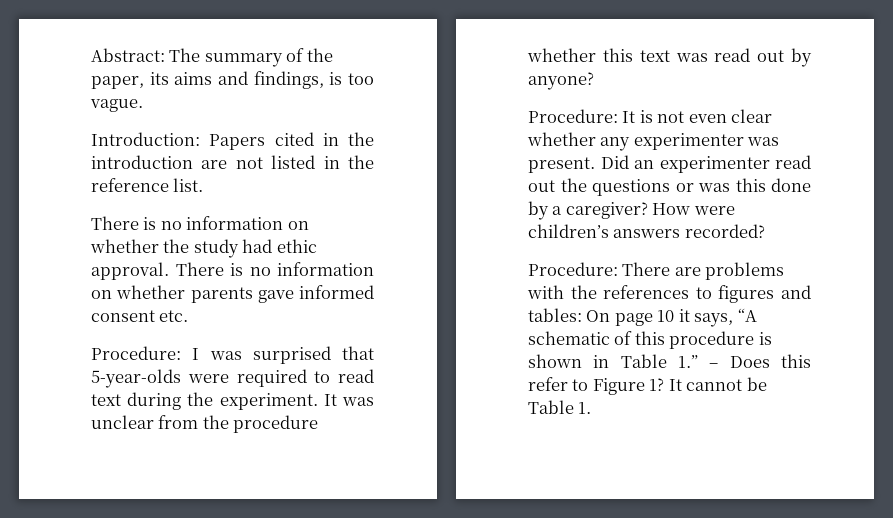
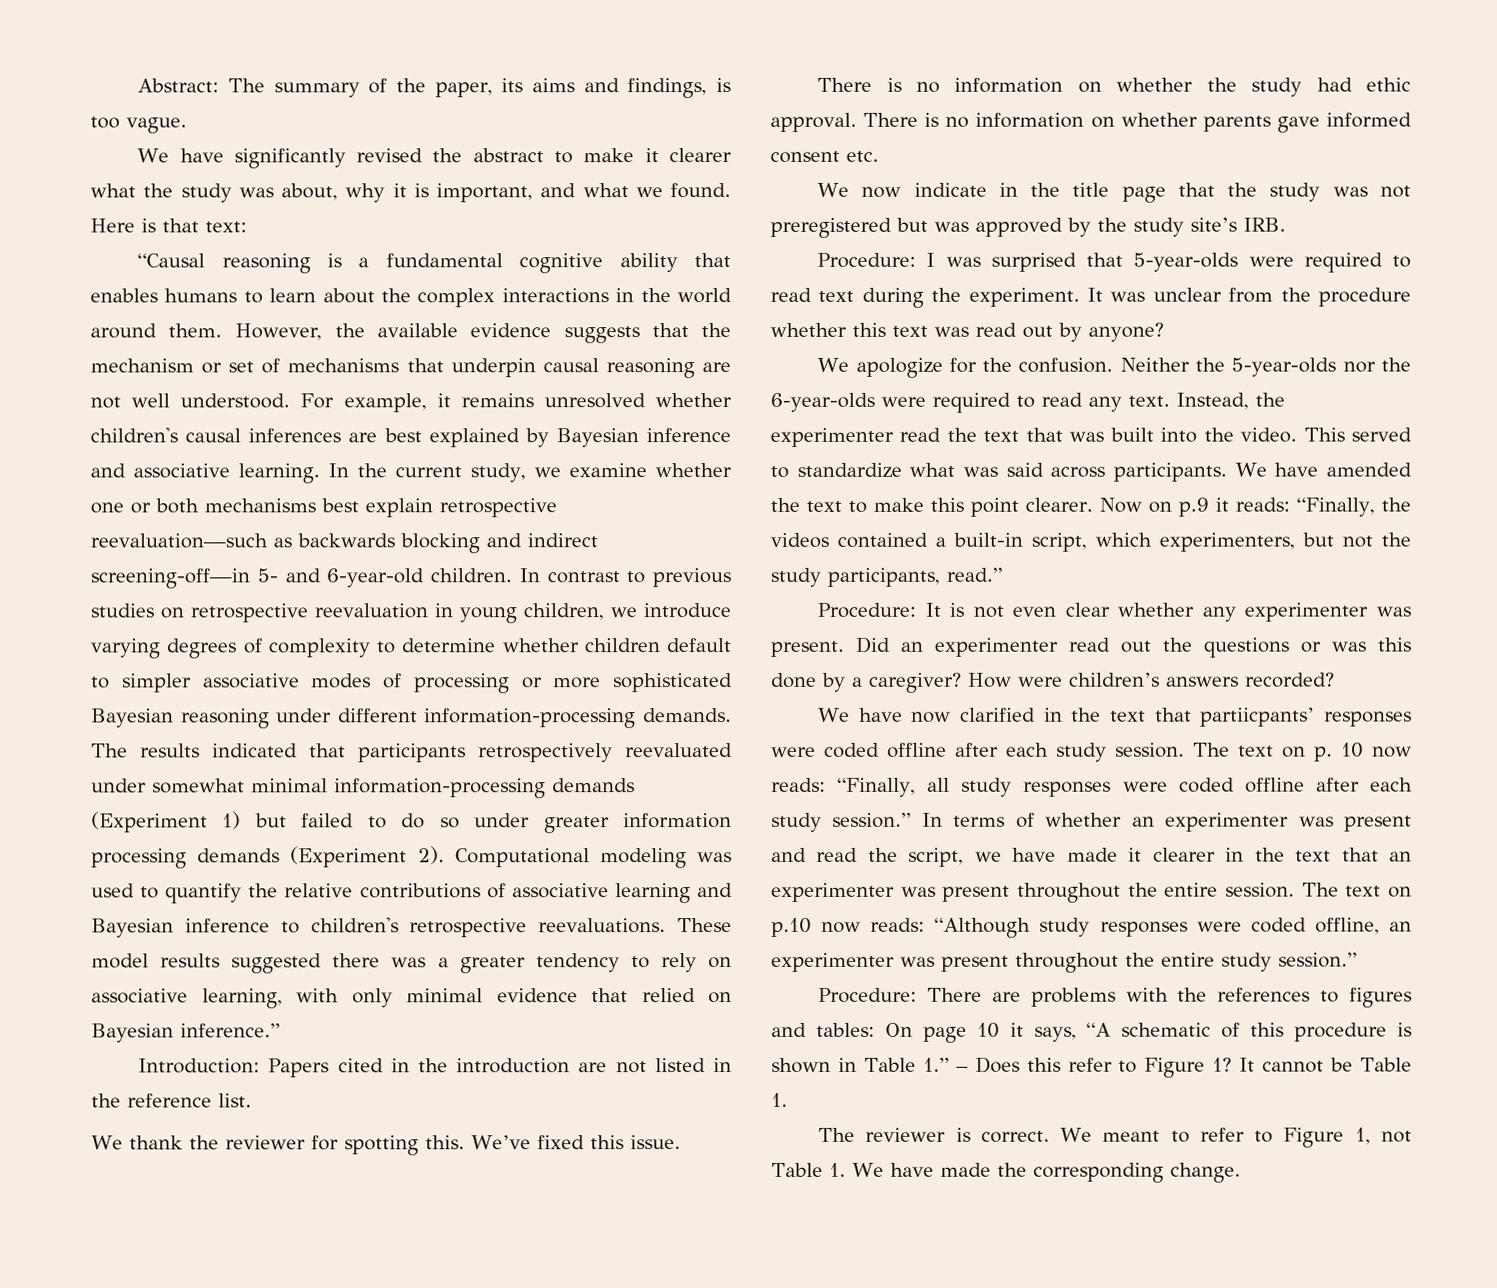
(143, 105) none -> [137,148,732,169] [90,183,731,203] [90,218,247,233] [137,253,731,274] [90,288,732,308] [90,323,731,344] [90,358,731,379] [90,393,732,413] [90,427,731,448] [90,463,732,484] [90,498,557,518] [90,533,598,554] [90,568,731,589] [90,603,731,624] [90,638,732,659] [91,673,733,694] [91,708,732,729] [91,743,733,763] [91,778,635,799] [91,811,733,834] [91,846,733,869] [91,883,733,904] [91,917,732,938] [91,953,733,974] [91,988,732,1009] [91,1023,280,1043] // We have significantly revised the abstract to make it clearer what the study was about, why it is important, and what we found. Here is that text: // “Causal reasoning is a fundamental cognitive ability that enables humans to learn about the complex interactions in the world around them. However, the available evidence suggests that the mechanism or set of mechanisms that underpin causal reasoning are not well understood. For example, it remains unresolved whether children's causal inferences are best explained by Bayesian inference and associative learning. In the current study, we examine whether one or both mechanisms best explain retrospective reevaluation—such as backwards blocking and indirect screening-off—in 5- and 6-year-old children. In contrast to previous studies on retrospective reevaluation in young children, we introduce varying degrees of complexity to determine whether children default to simpler associative modes of processing or more sophisticated Bayesian reasoning under different information-processing demands. The results indicated that participants retrospectively reevaluated under somewhat minimal information-processing demands (Experiment 1) but failed to do so under greater information processing demands (Experiment 2). Computational modeling was used to quantify the relative contributions of associative learning and Bayesian inference to children's retrospective reevaluations. These model results suggested there was a greater tendency to rely on associative learning, with only minimal evidence that relied on Bayesian inference.”
(204, 185) none -> [91,1135,681,1156] // We thank the reviewer for spotting this. We’ve fixed this issue.
(189, 316) none -> [817,182,1411,203] [770,217,1286,238] // We now indicate in the title page that the study was not preregistered but was approved by the study site’s IRB.
(594, 81) none -> [817,357,1411,378] [770,392,1285,413] [770,427,1412,447] [770,462,1412,482] [770,497,1411,517] [770,532,1411,552] [770,567,1002,587] // We apologize for the confusion. Neither the 5-year-olds nor the 6-year-olds were required to read any text. Instead, the experimenter read the text that was built into the video. This served to standardize what was said across participants. We have amended the text to make this point clearer. Now on p.9 it reads: “Finally, the videos contained a built-in script, which experimenters, but not the study participants, read.”
(765, 231) none -> [818,707,1412,727] [771,742,1412,762] [771,777,1413,797] [771,812,1412,832] [771,847,1412,867] [771,882,1412,903] [771,917,1412,938] [771,952,1357,973] // We have now clarified in the text that partiicpants’ responses were coded offline after each study session. The text on p. 10 now reads: “Finally, all study responses were coded offline after each study session.” In terms of whether an experimenter was present and read the script, we have made it clearer in the text that an experimenter was present throughout the entire session. The text on p.10 now reads: “Although study responses were coded offline, an experimenter was present throughout the entire study session.”
(592, 408) none -> [818,1127,1412,1148] [771,1162,1241,1183] // The reviewer is correct. We meant to refer to Figure 1, not Table 1. We have made the corresponding change.

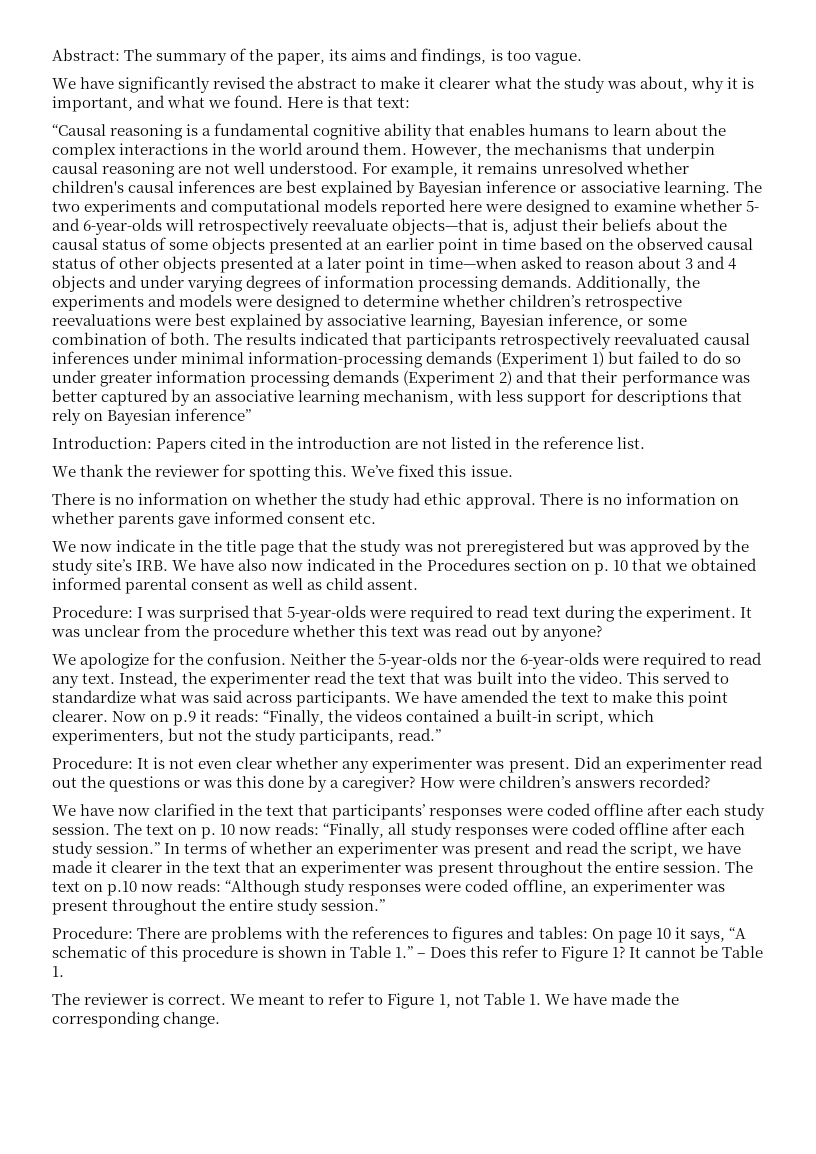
[376,323,731,344] [90,358,281,374] available evidence suggests that the mechanism or set of -> (511, 149) none
[90,463,126,478] and -> [560,185,577,193] or
[328,463,732,483] [90,498,557,518] [90,533,598,554] [90,568,731,589] [90,603,731,624] [90,638,732,659] [91,673,733,694] [91,708,732,729] In the current study, we examine whether one or both mechanisms best explain retrospective reevaluation—such as backwards blocking and indirect screening-off—in 5- and 6-year-old children. In contrast to previous studies on retrospective reevaluation in young children, we introduce varying degrees of complexity to determine whether children default to simpler associative modes of processing or more sophisticated Bayesian reasoning under different information-processing demands. -> [733,181,762,193] [52,199,759,216] [52,218,727,235] [52,237,753,254] [52,256,736,273] [52,275,700,292] [52,294,683,311] [52,313,687,330] [52,332,211,345] The two experiments and computational models reported here were designed to examine whether 5- and 6-year-olds will retrospectively reevaluate objects—that is, adjust their beliefs about the causal status of some objects presented at an earlier point in time based on the observed causal status of other objects presented at a later point in time—when asked to reason about 3 and 4 objects and under varying degrees of information processing demands. Additionally, the experiments and models were designed to determine whether children’s retrospective reevaluations were best explained by associative learning, Bayesian inference, or some combination of both.
[91,778,245,794] under somewhat -> [703,333,750,345] [52,351,178,364] causal inferences under
[417,846,733,869] [91,883,733,904] [91,917,732,938] [91,953,733,974] [91,988,732,1009] [91,1023,280,1043] 2). Computational modeling was used to quantify the relative contributions of associative learning and Bayesian inference to children's retrospective reevaluations. These model results suggested there was a greater tendency to rely on associative learning, with only minimal evidence that relied on Bayesian inference.” -> [499,370,750,387] [52,389,742,406] [52,408,252,425] 2) and that their performance was better captured by an associative learning mechanism, with less support for descriptions that rely on Bayesian inference”
(1286, 224) none -> [172,558,757,575] [52,577,419,594] We have also now indicated in the Procedures section on p. 10 that we obtained informed parental consent as well as child assent.
[1200,707,1316,727] partiicpants’ -> [332,804,426,820] participants’

